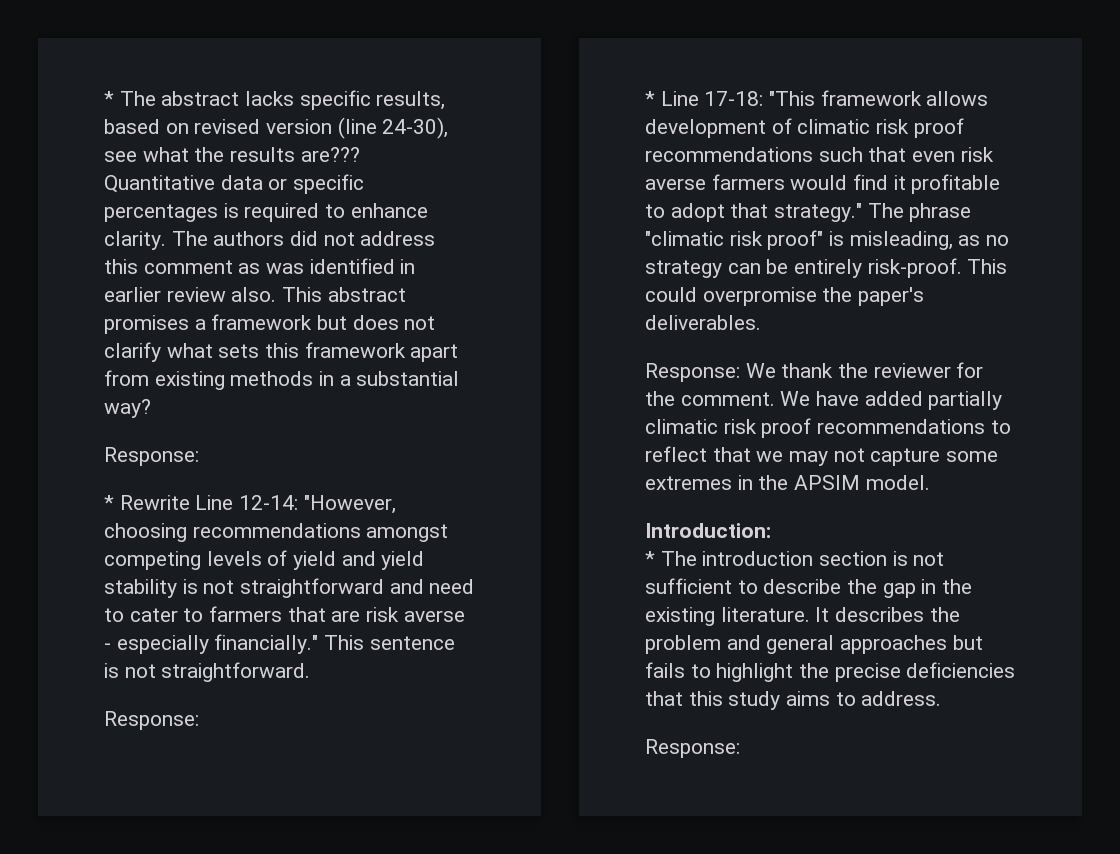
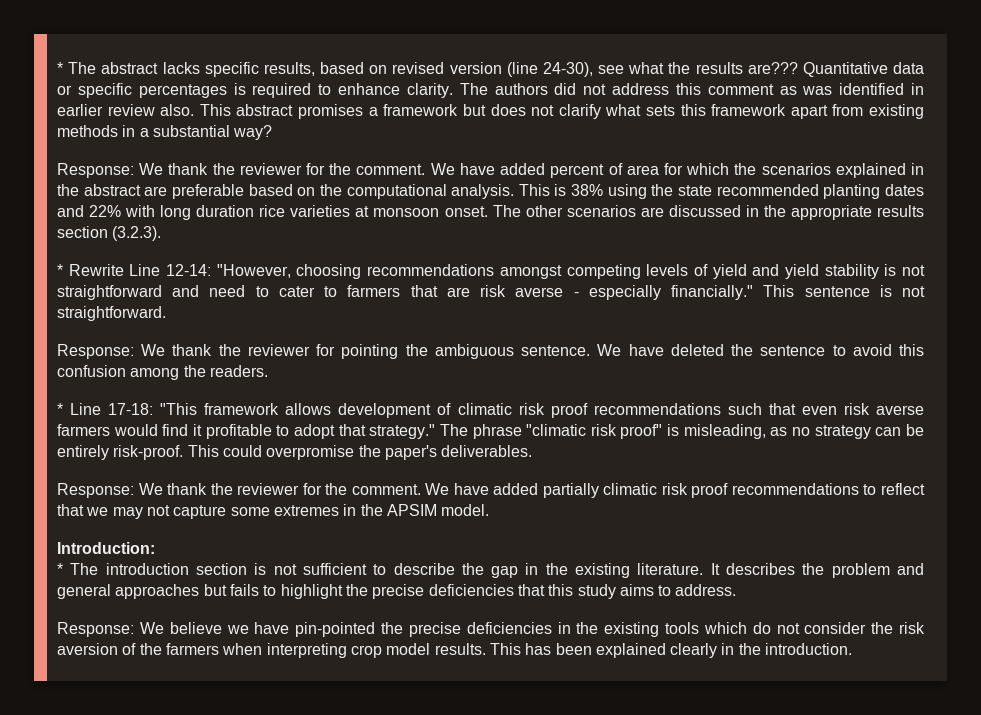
(199, 456) none -> [139,163,925,178] [57,184,924,199] [57,205,924,220] [57,226,162,241] We thank the reviewer for the comment. We have added percent of area for which the scenarios explained in the abstract are preferable based on the computational analysis. This is 38% using the state recommended planting dates and 22% with long duration rice varieties at monsoon onset. The other scenarios are discussed in the appropriate results section (3.2.3).
(199, 720) none -> [141,344,925,359] [57,365,268,380] We thank the reviewer for pointing the ambiguous sentence. We have deleted the sentence to avoid this confusion among the readers.
(740, 748) none -> [139,622,926,637] [57,643,853,658] We believe we have pin-pointed the precise deficiencies in the existing tools which do not consider the risk aversion of the farmers when interpreting crop model results. This has been explained clearly in the introduction.

